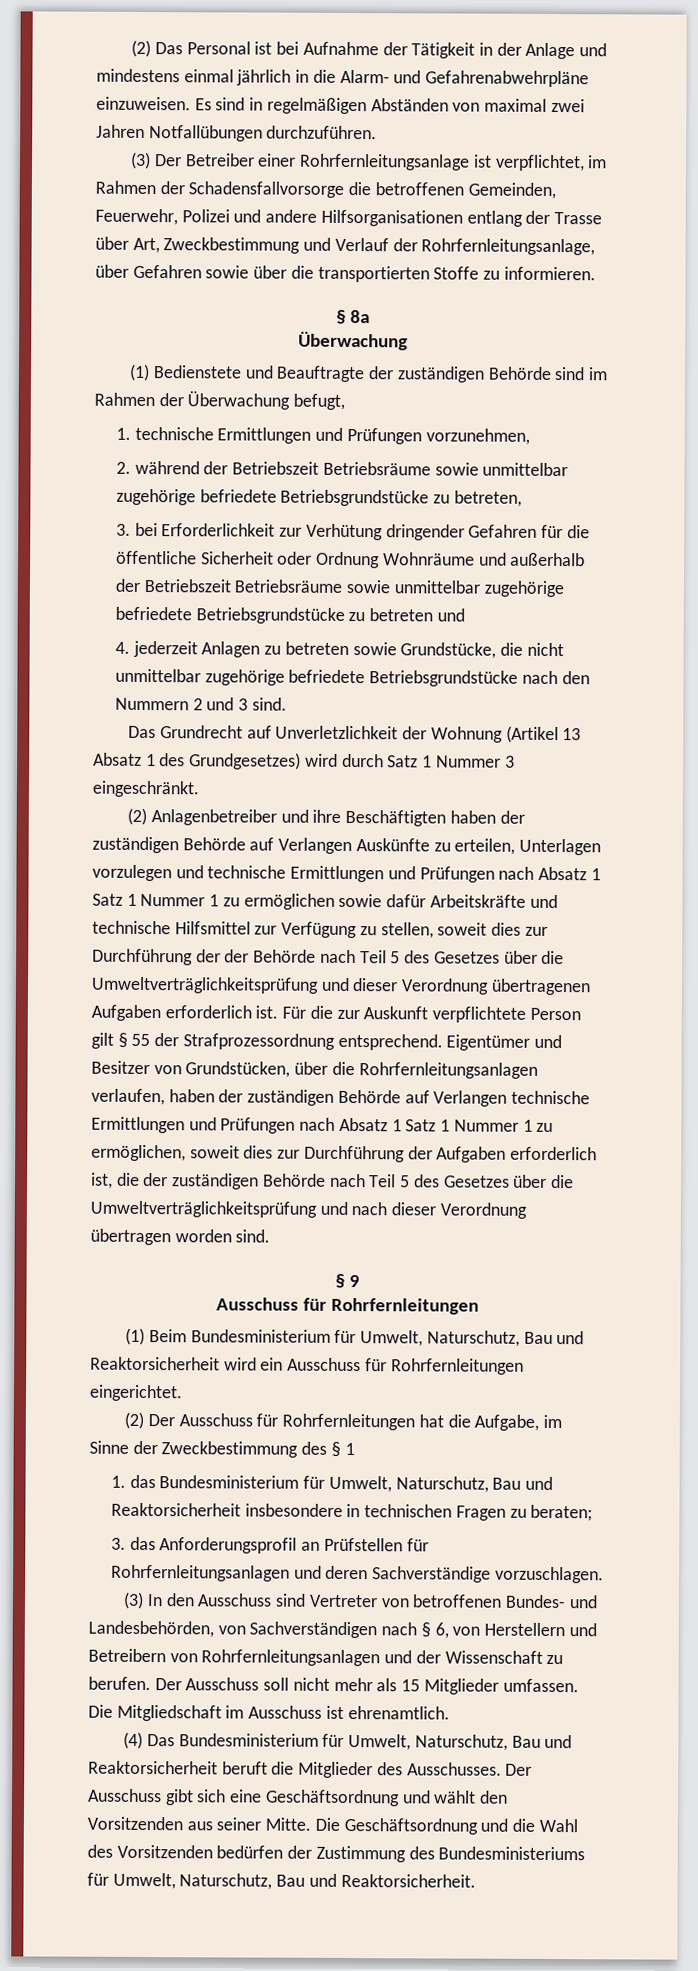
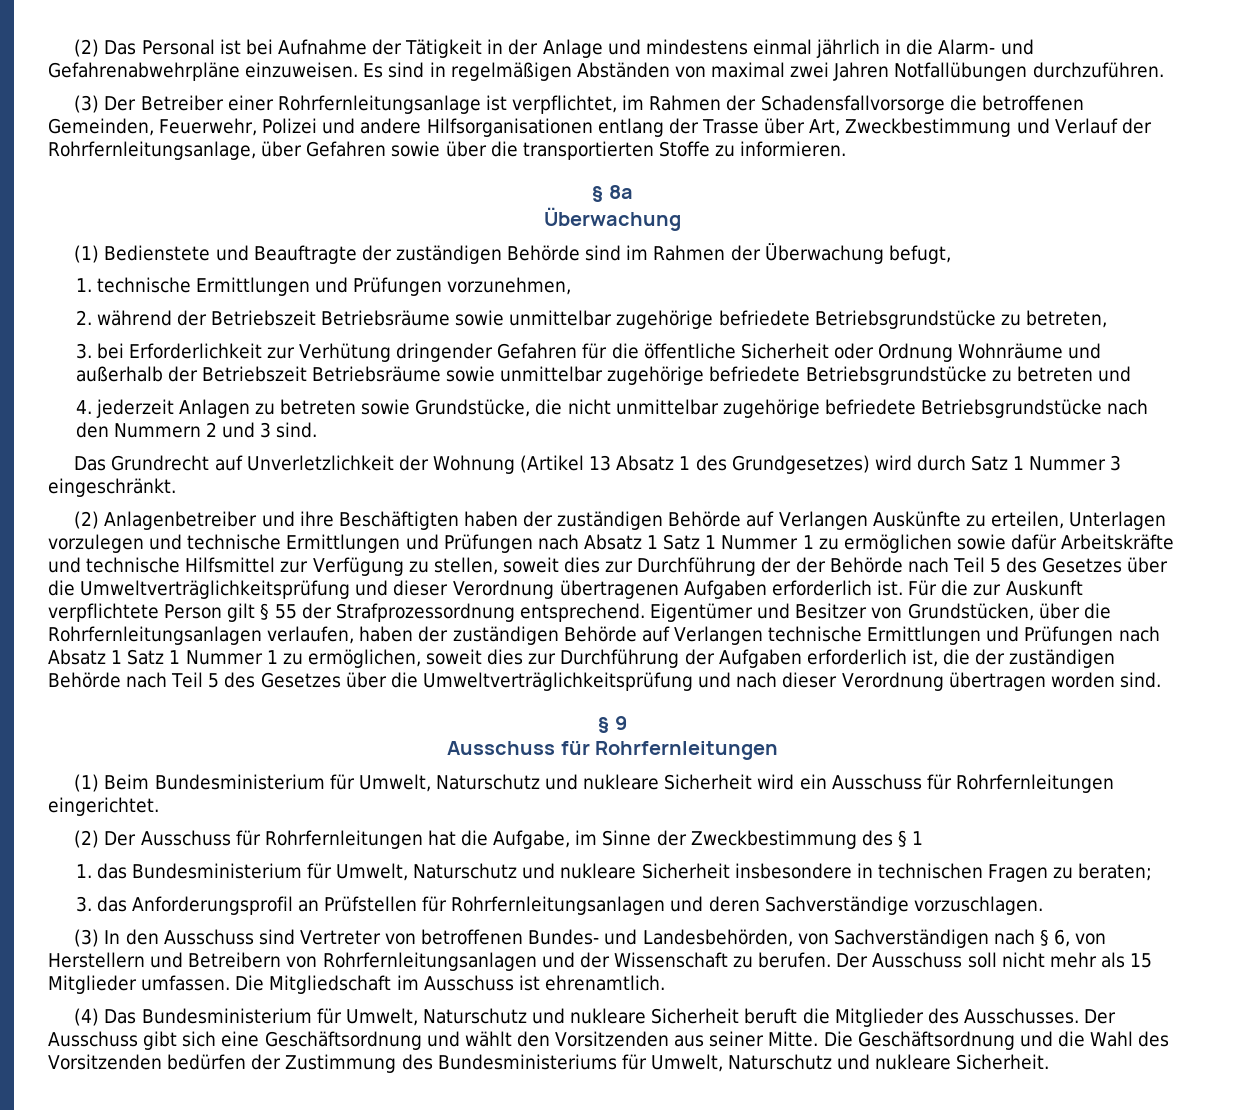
[426,1330,585,1347] [90,1356,220,1371] Naturschutz, Bau und Reaktorsicherheit -> [435,774,753,790] Naturschutz und nukleare Sicherheit
[395,1476,553,1493] [110,1502,241,1517] Naturschutz, Bau und Reaktorsicherheit -> [413,863,730,879] Naturschutz und nukleare Sicherheit
[414,1734,573,1751] [88,1760,218,1775] Naturschutz, Bau und Reaktorsicherheit -> [422,1008,740,1024] Naturschutz und nukleare Sicherheit
[179,1873,476,1890] Naturschutz, Bau und Reaktorsicherheit. -> [728,1054,1050,1070] Naturschutz und nukleare Sicherheit.

